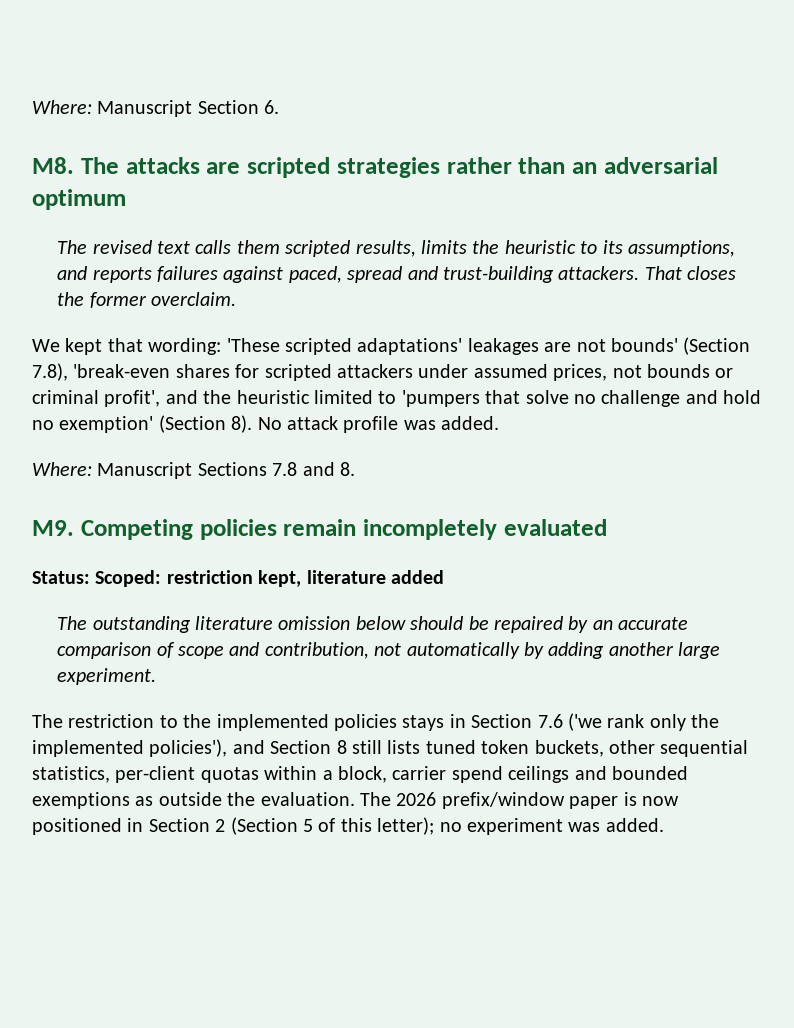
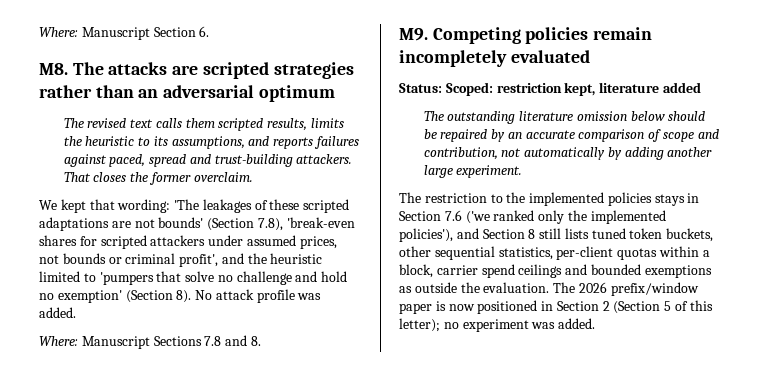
[226,338,539,355] 'These scripted adaptations' leakages -> [174,199,350,213] [39,217,109,231] 'The leakages of these scripted adaptations
[607,714,645,728] rank -> [493,210,535,221] ranked

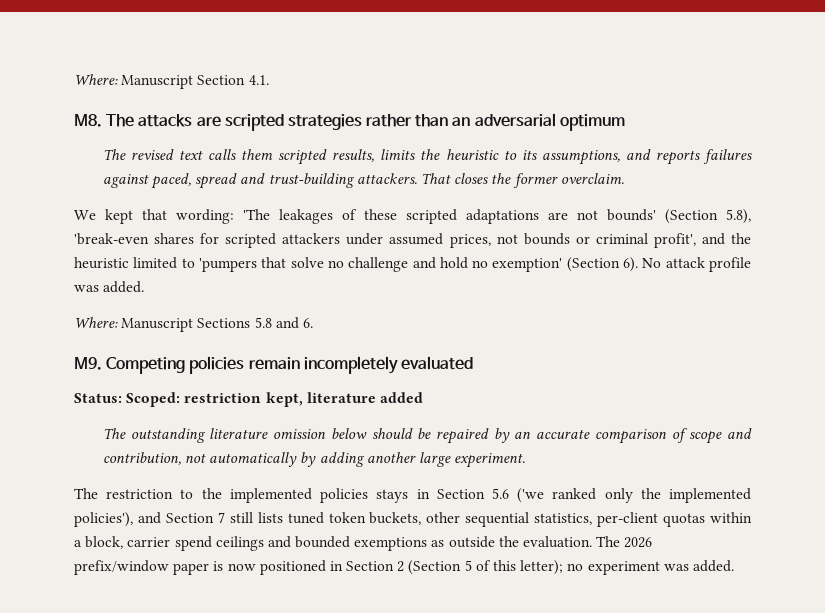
[199,26,210,37] 6. -> [248,75,269,85] 4.1.
[257,218,283,231] 7.8), -> [726,209,751,224] 5.8),
[176,290,192,303] 8). -> [623,257,639,272] 6).
[204,335,261,346] 7.8 and 8. -> [254,317,313,329] 5.8 and 6.
[444,210,462,221] 7.6 -> [491,488,509,499] 5.6
[528,229,536,239] 8 -> [217,512,225,523] 7

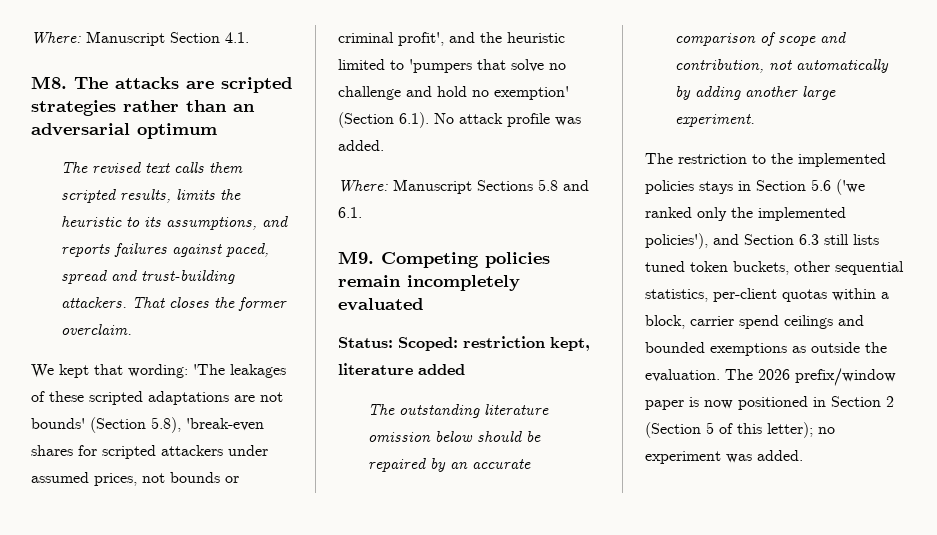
[623,257,639,272] 6). -> [399,112,429,128] 6.1).
[302,318,313,328] 6. -> [338,207,362,218] 6.1.
[217,512,225,523] 7 -> [799,234,819,245] 6.3

